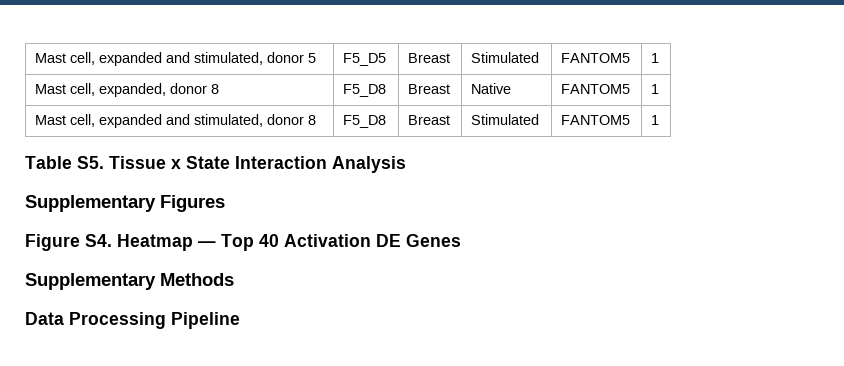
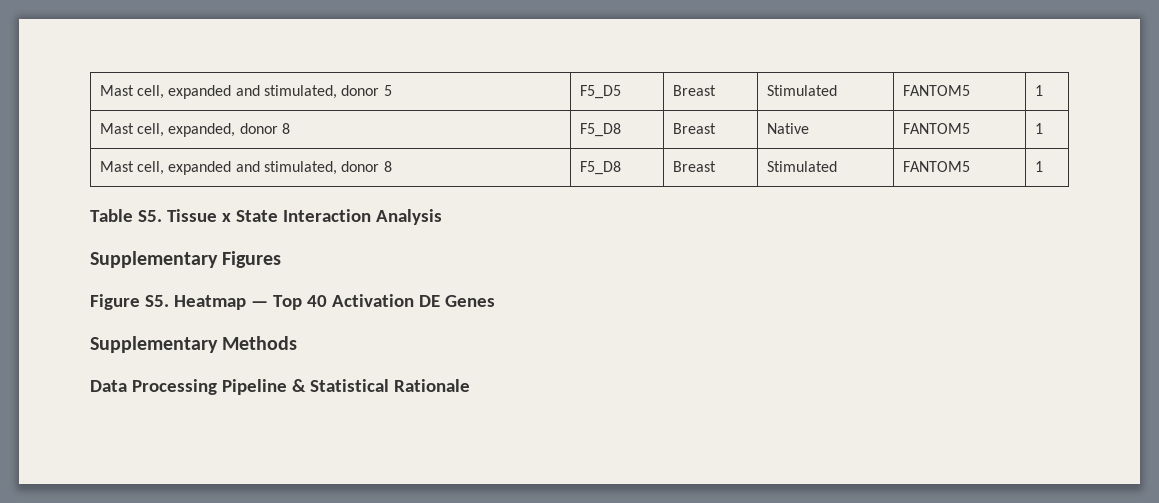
[85,234,112,247] S4. -> [144,295,169,307] S5.
(240, 320) none -> [291,379,470,392] & Statistical Rationale

